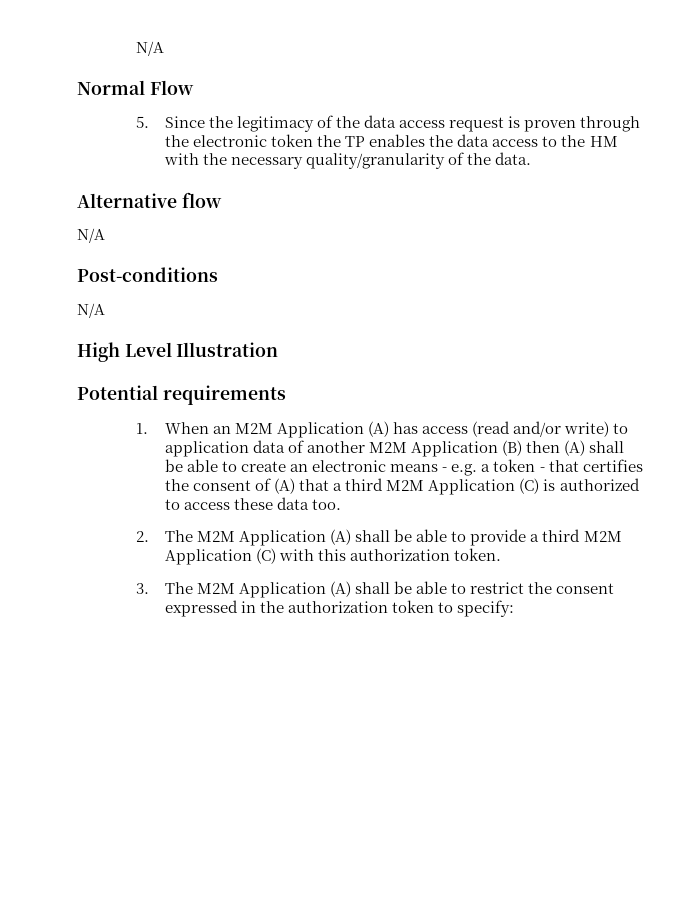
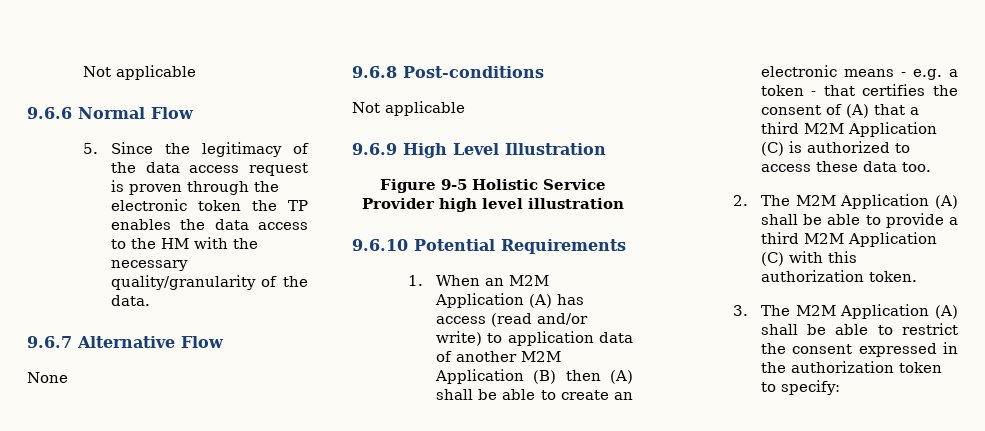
[135,41,164,56] N/A // -> [82,65,196,80] [27,107,72,119] Not applicable // 9.6.6
[77,192,222,208] [77,228,105,243] [77,267,218,282] [77,303,105,318] [77,342,279,362] [77,385,286,405] Alternative flow // N/A // Post-conditions // N/A // High Level Illustration // Potential requirements -> [27,336,224,348] [27,372,68,383] [352,66,544,78] [352,101,465,116] [352,143,606,158] [379,179,606,193] [361,198,624,212] [352,239,626,254] 9.6.7 Alternative Flow // None // 9.6.8 Post-conditions // Not applicable // 9.6.9 High Level Illustration // Figure 9-5 Holistic Service Provider high level illustration // 9.6.10 Potential Requirements

